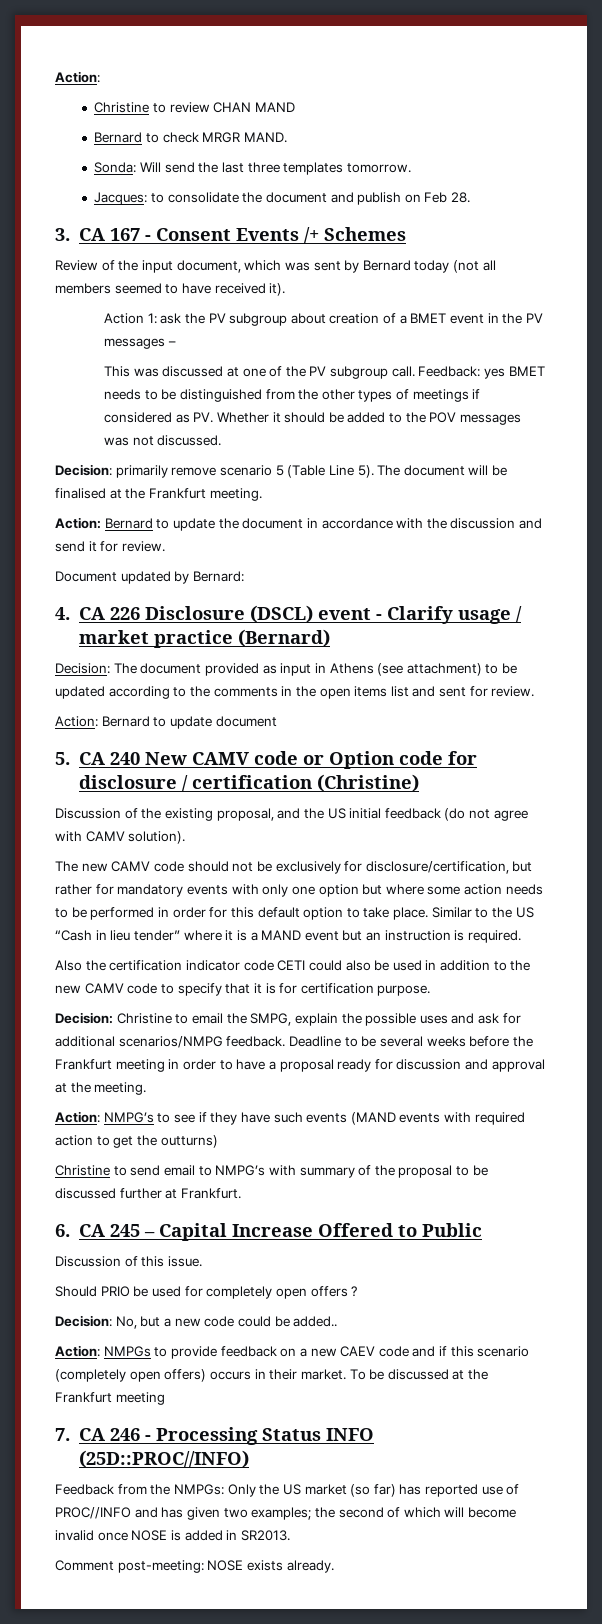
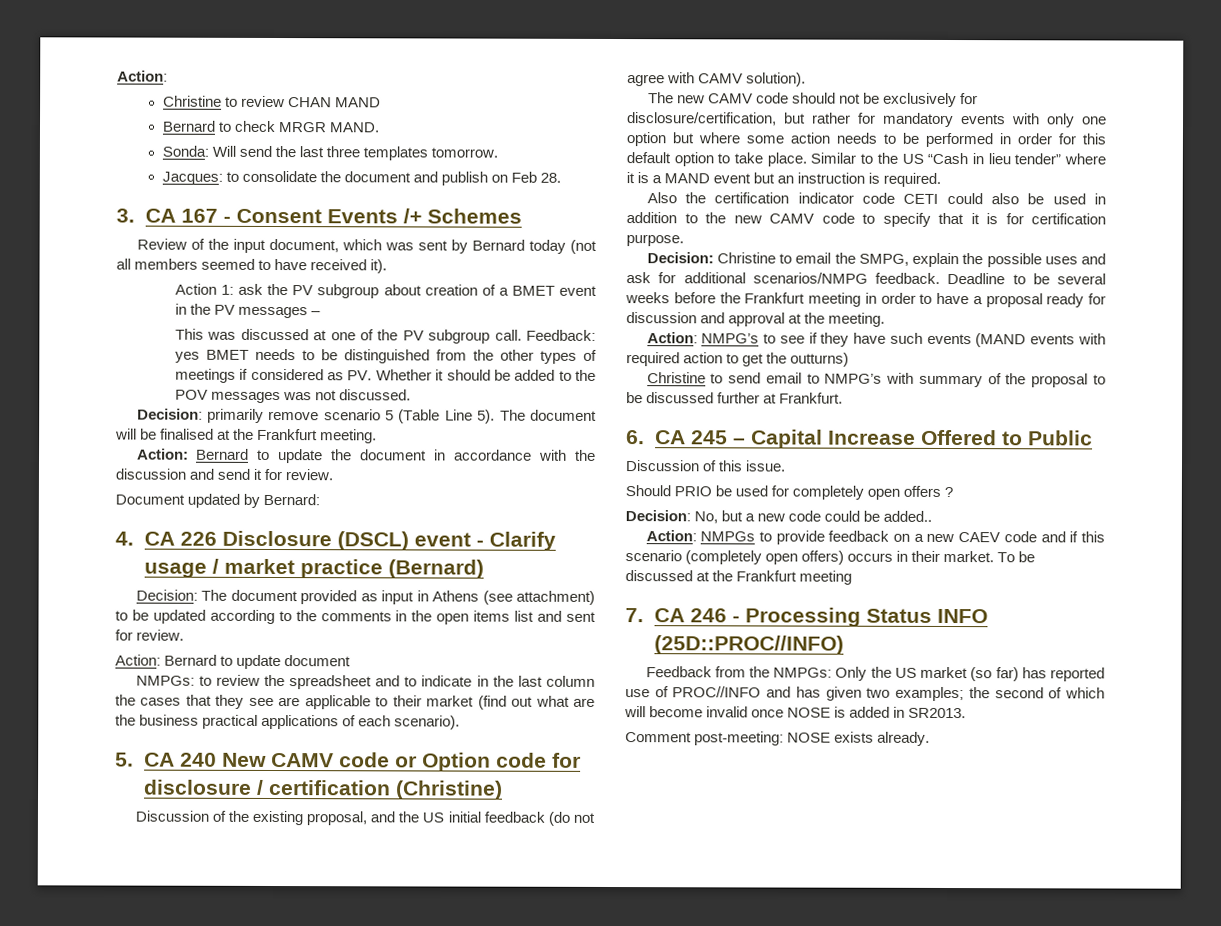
(277, 721) none -> [135,674,595,690] [115,694,595,710] [115,714,461,730] // NMPGs: to review the spreadsheet and to indicate in the last column the cases that they see are applicable to their market (find out what are the business practical applications of each scenario).

